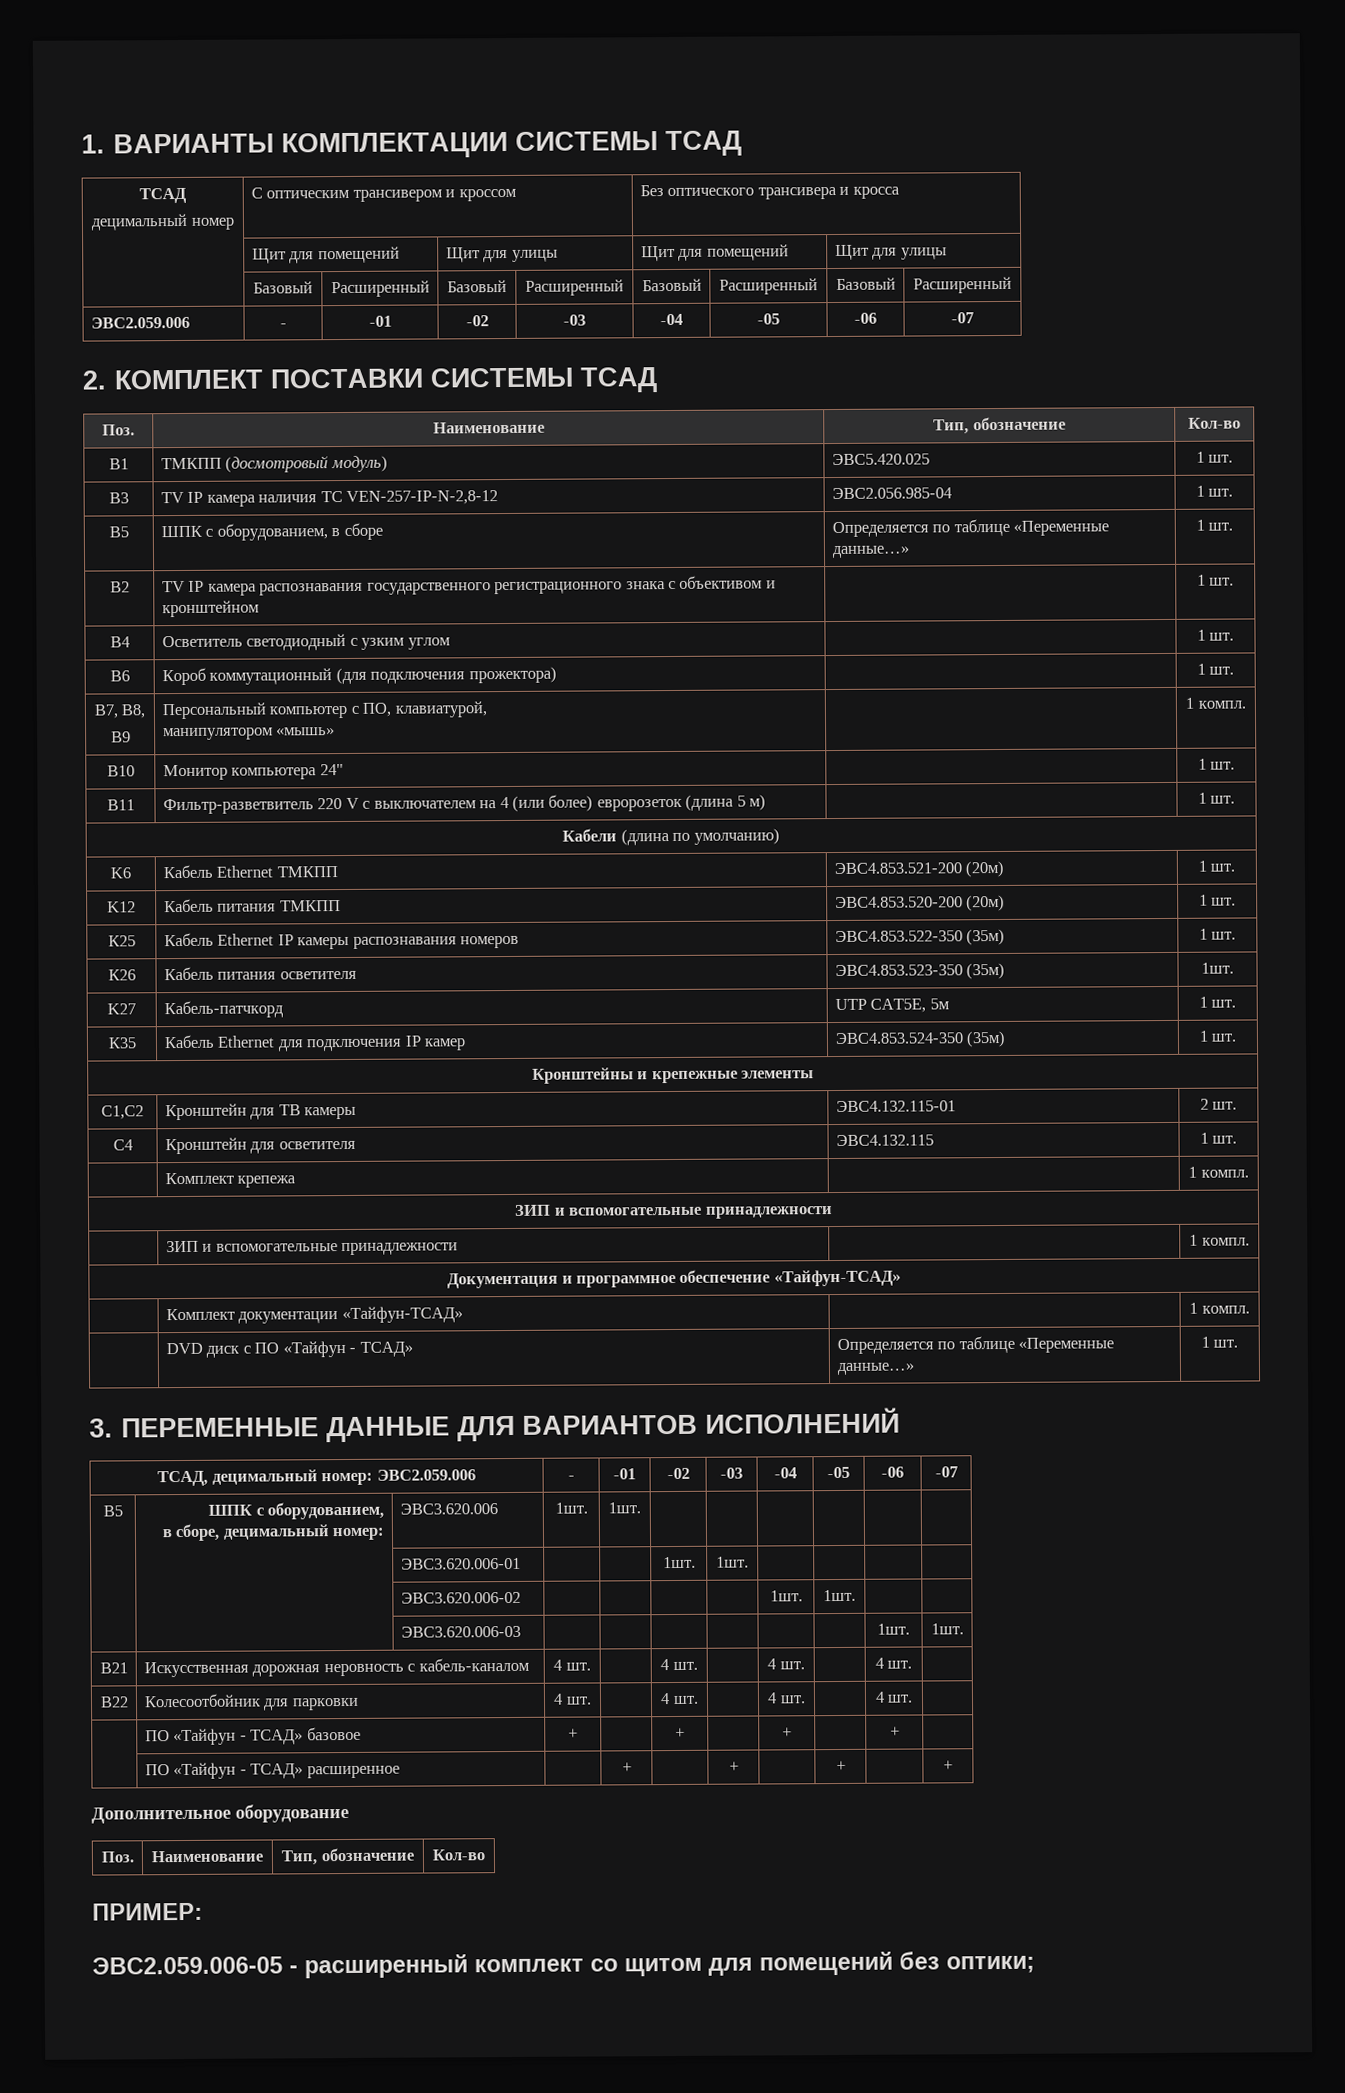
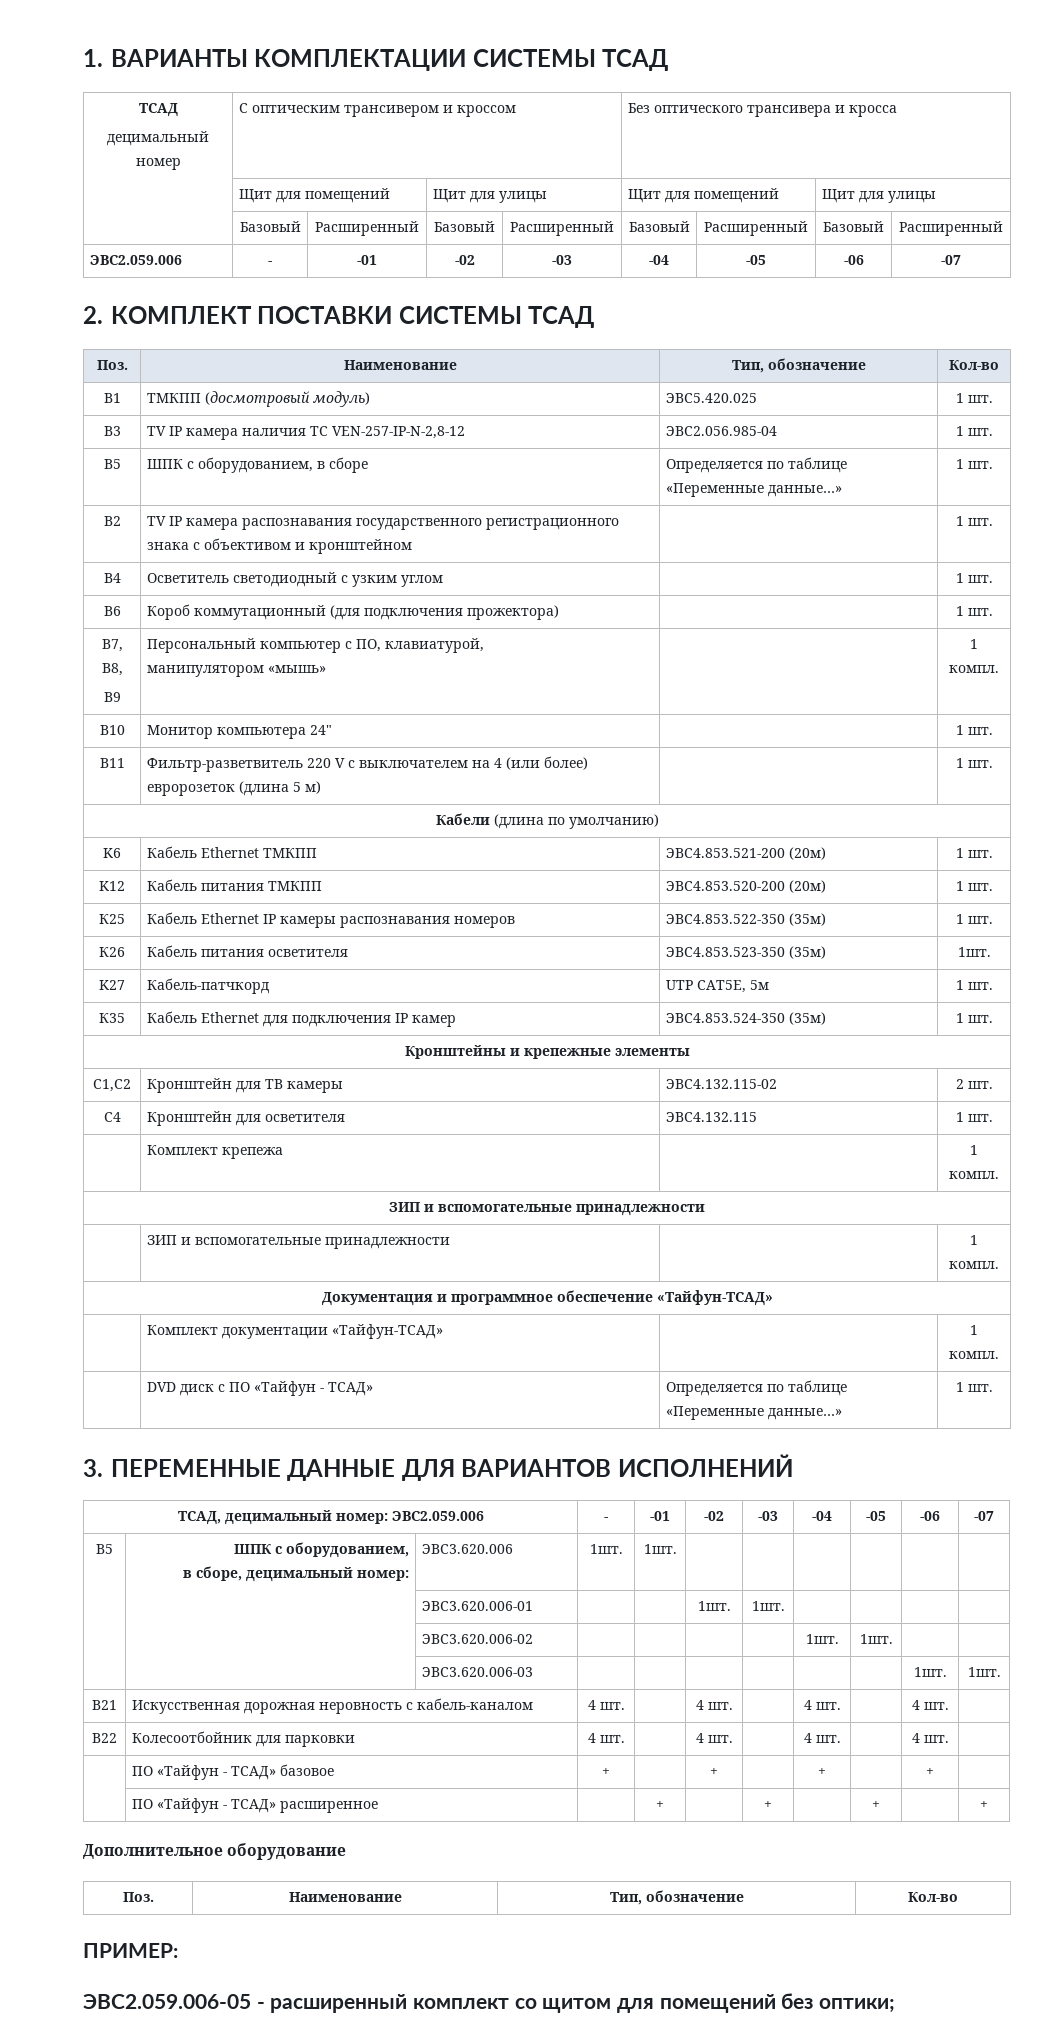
[835,1100,956,1113] ЭВС4.132.115-01 -> [665,1079,777,1089] ЭВС4.132.115-02

